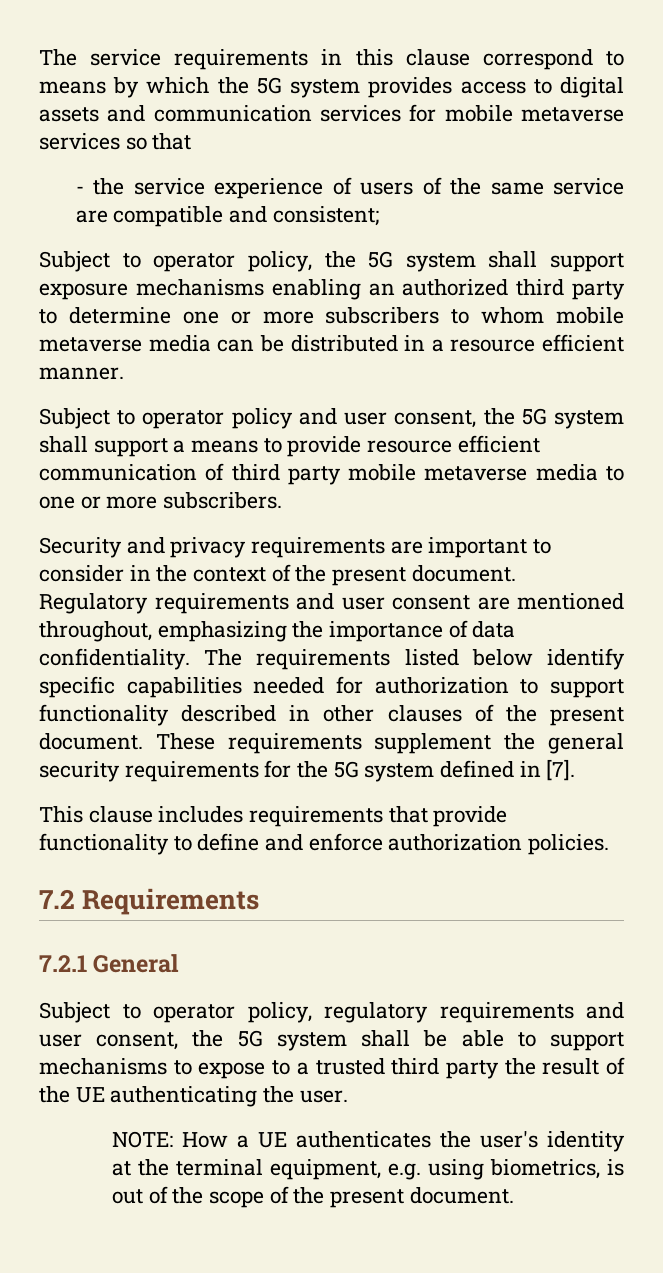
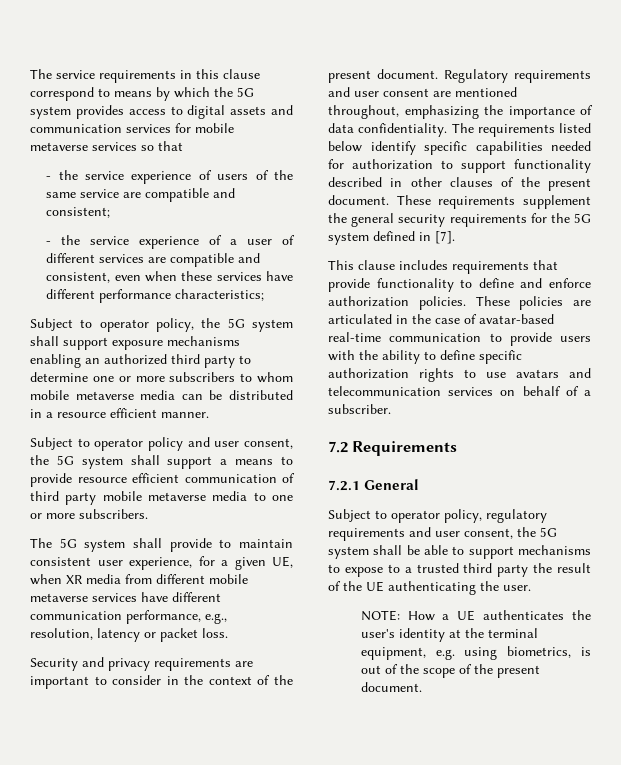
(379, 216) none -> [46,235,295,249] [46,253,261,267] [46,271,293,283] [46,289,265,303] // - the service experience of a user of different services are compatible and consistent, even when these services have different performance characteristics;
(283, 500) none -> [30,538,293,552] [30,556,293,570] [30,574,248,585] [30,592,221,602] [30,610,227,624] [30,628,228,642] // The 5G system shall provide to maintain consistent user experience, for a given UE, when XR media from different mobile metaverse services have different communication performance, e.g., resolution, latency or packet loss.
(610, 844) none -> [475,296,591,310] [328,314,554,324] [328,332,591,346] [328,350,522,364] [328,368,591,382] [328,386,591,396] [328,404,391,414] These policies are articulated in the case of avatar-based real-time communication to provide users with the ability to define specific authorization rights to use avatars and telecommunication services on behalf of a subscriber.

